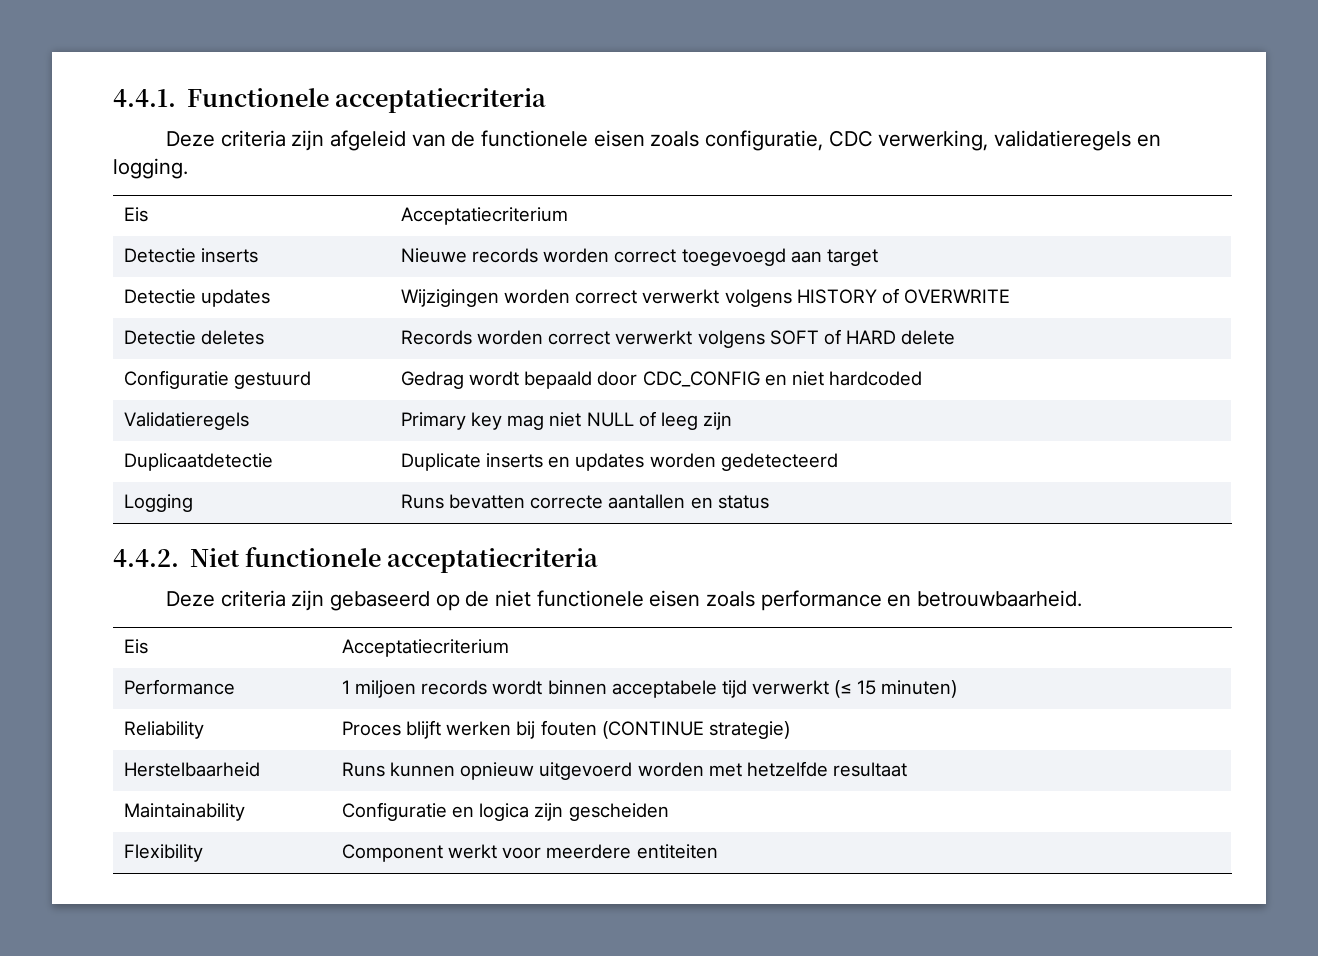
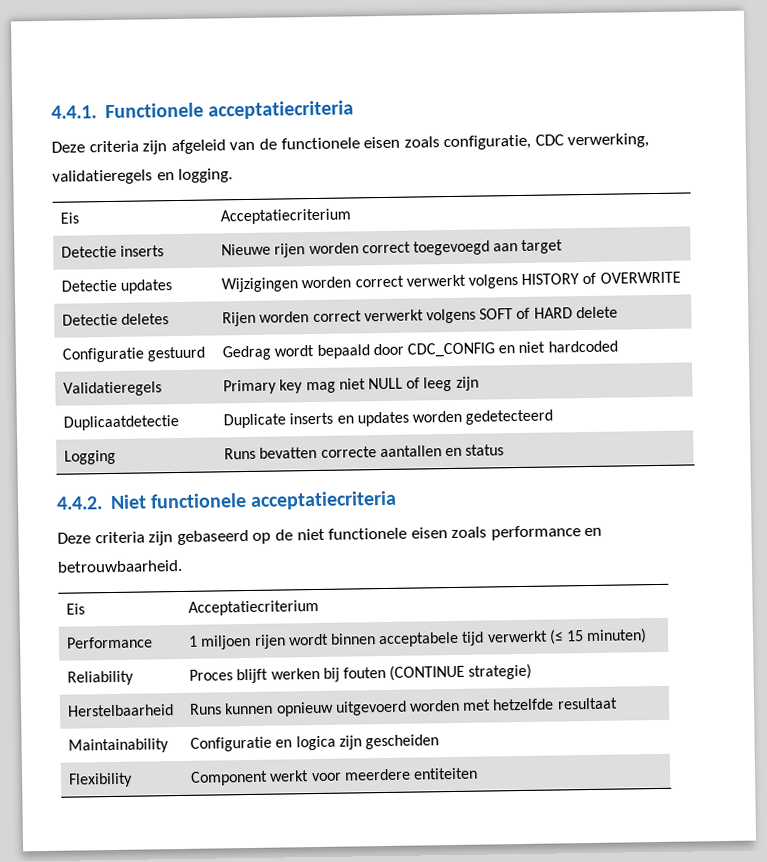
[472,248,539,263] records -> [274,243,306,258] rijen
[401,330,473,345] Records -> [222,311,257,327] Rijen
[421,680,488,695] records -> [253,634,286,649] rijen

